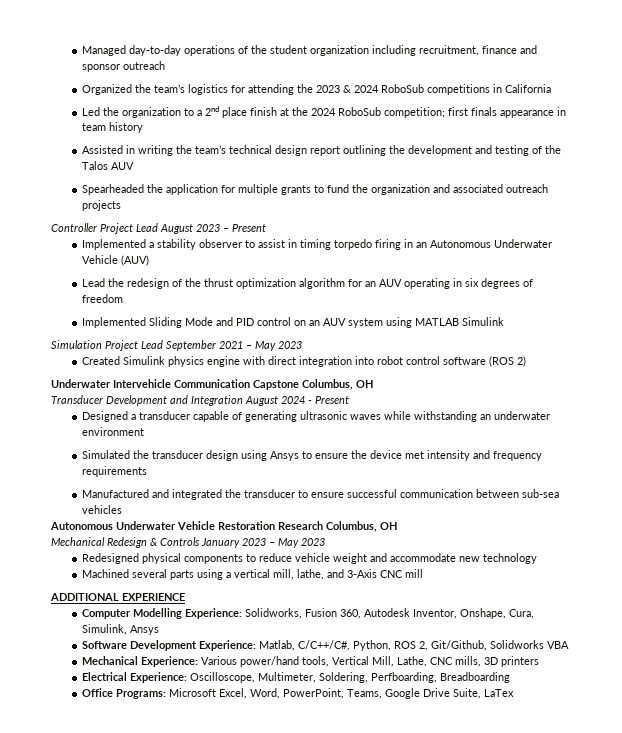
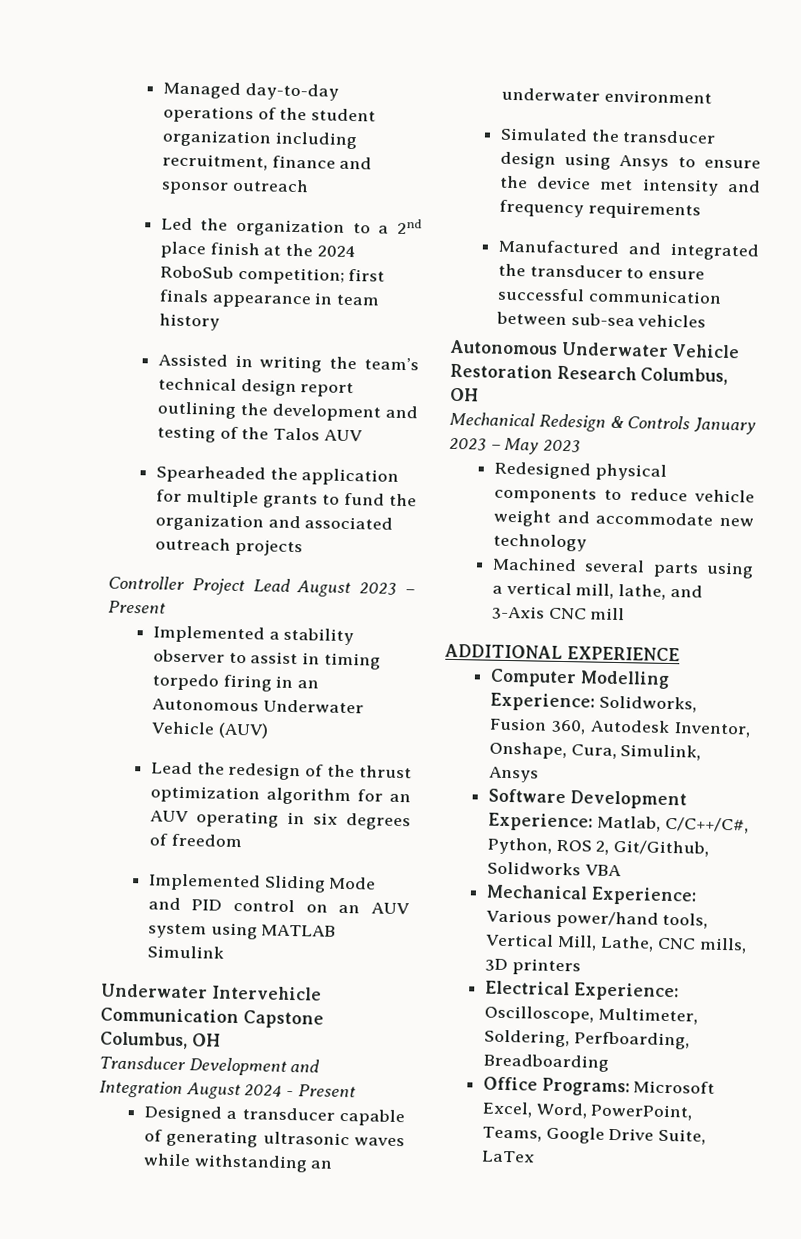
[82,84,552,95] // Organized the team’s logistics for attending the 2023 & 2024 RoboSub competitions in California -> (309, 185) none
[51,340,302,351] [82,356,527,367] // Simulation Project Lead September 2021 – May 2023 // Created Simulink physics engine with direct integration into robot control software (ROS 2) -> (224, 952) none

